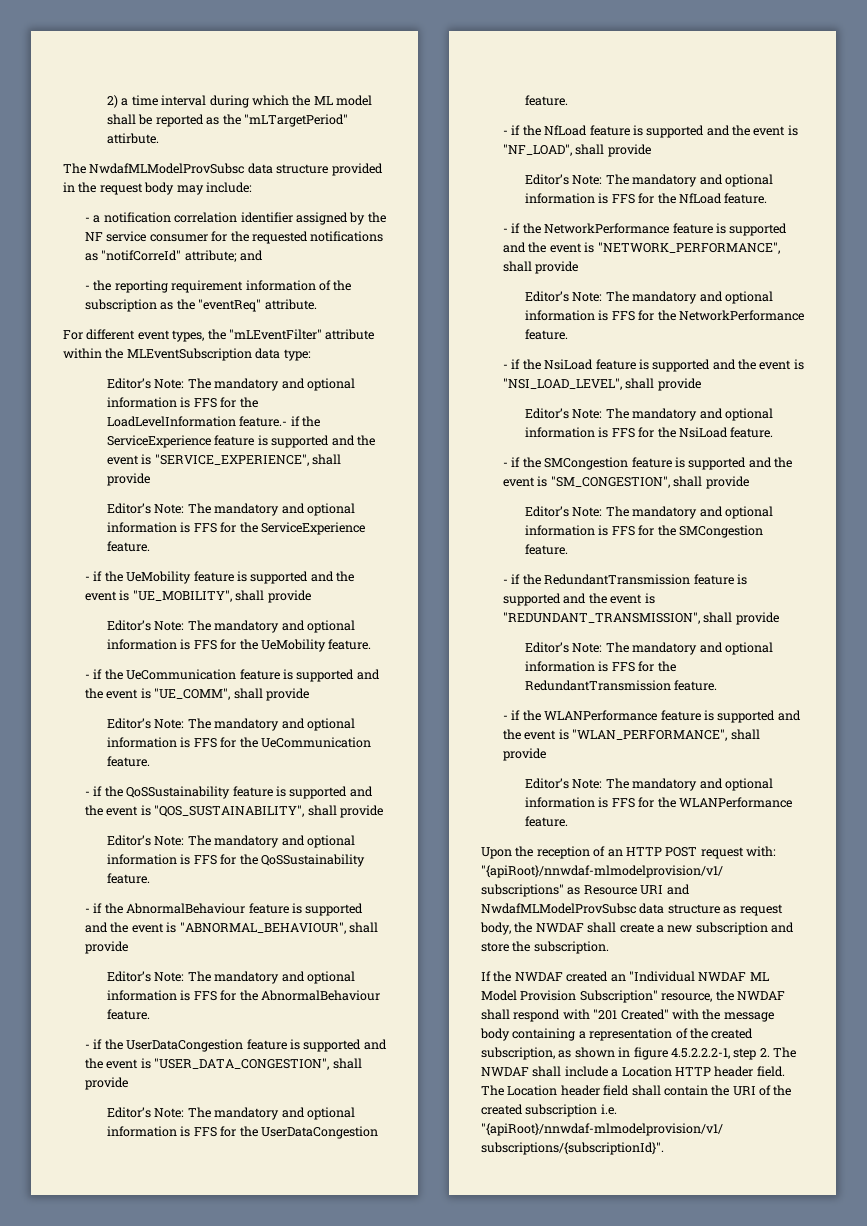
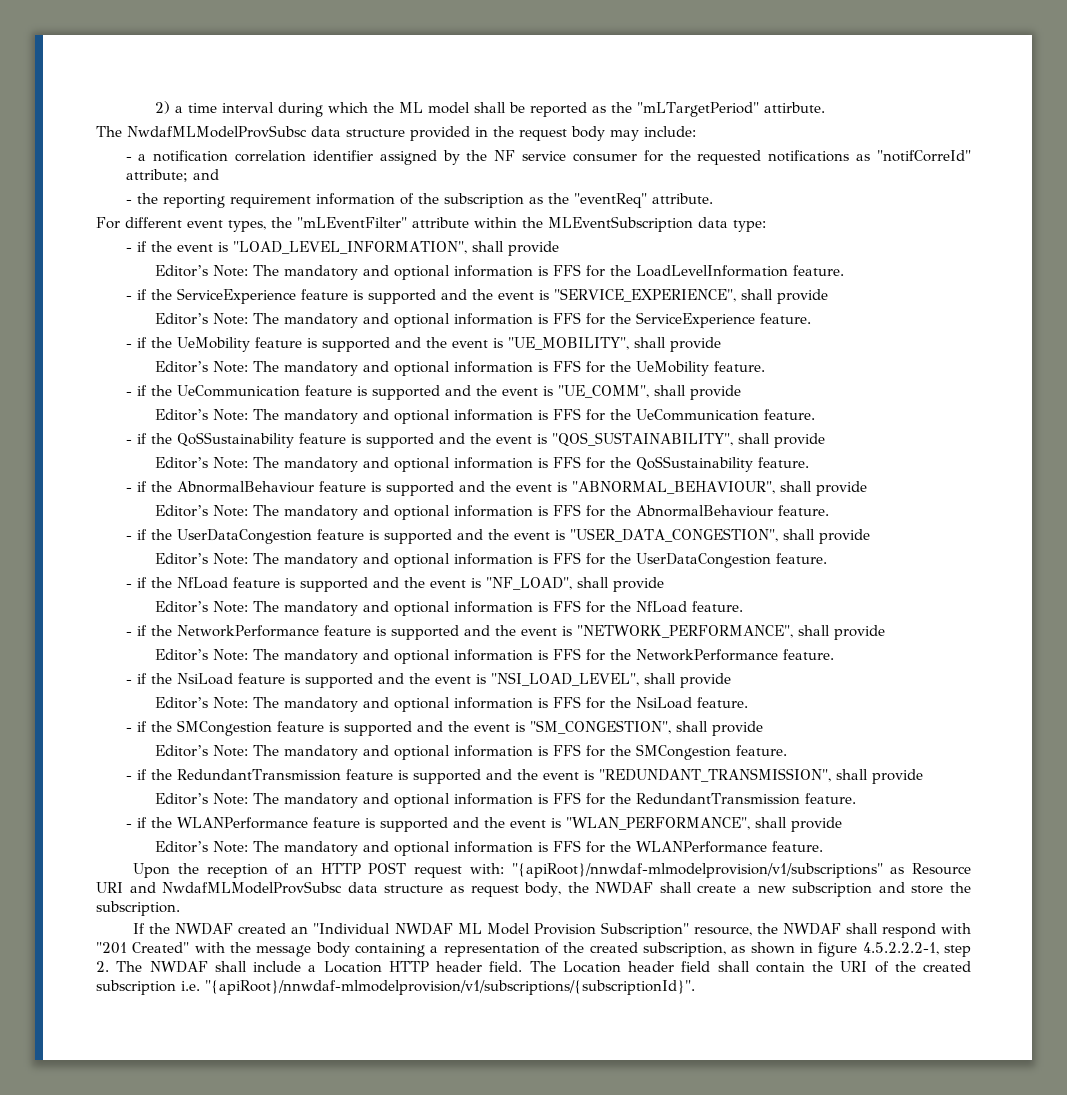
(311, 355) none -> [125,241,559,256] // - if the event is "LOAD_LEVEL_INFORMATION", shall provide
[239,416,288,427] feature.- -> [793,265,845,276] [125,295,132,300] feature. // -

